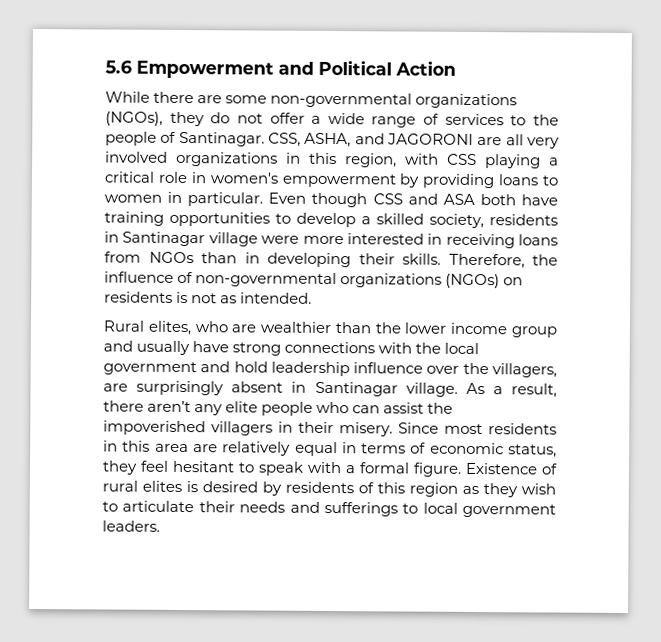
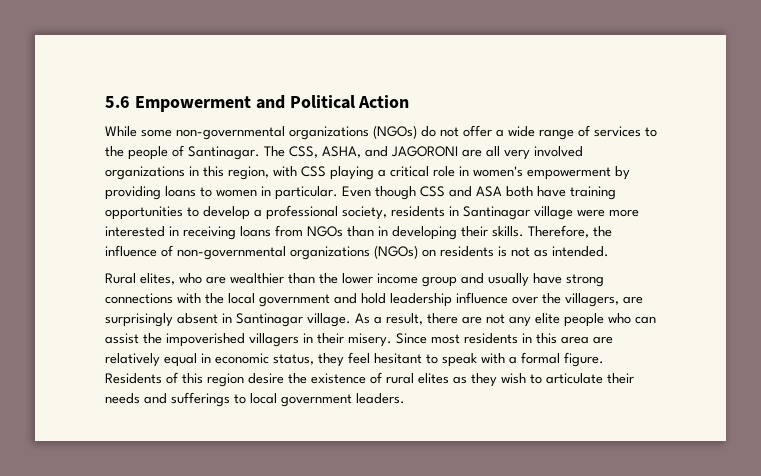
[153,91,223,104] there are -> (137, 131) none
[105,111,205,127] (NGOs), they -> [373,125,417,139] (NGOs)
(265, 139) none -> [264,146,285,157] The
[376,213,424,225] skilled -> [266,205,338,220] professional
[147,400,192,413] aren’t -> [462,314,505,324] are not
[361,442,427,454] terms of -> (211, 358) none
[465,462,558,475] [102,480,458,497] Existence of rural elites is desired by residents of this region -> [105,372,449,387] Residents of this region desire the existence of rural elites

